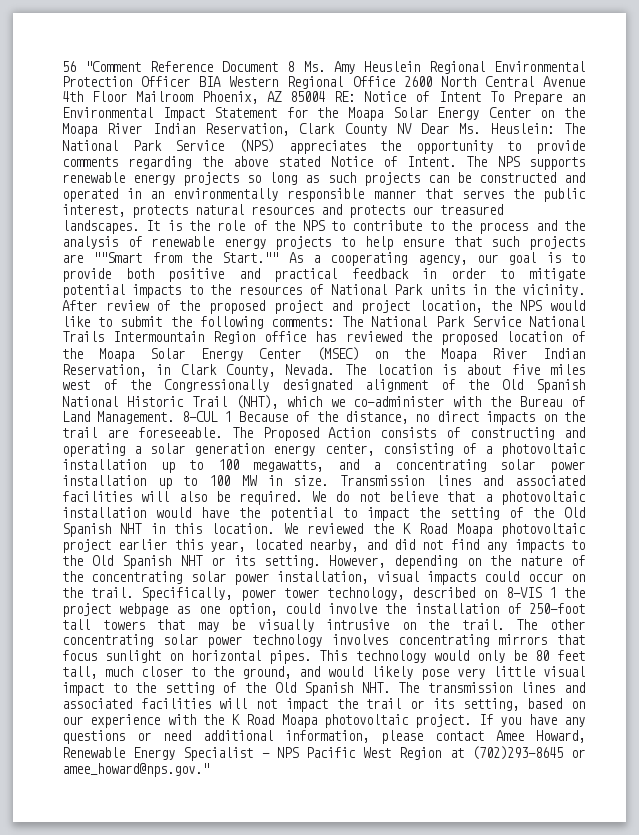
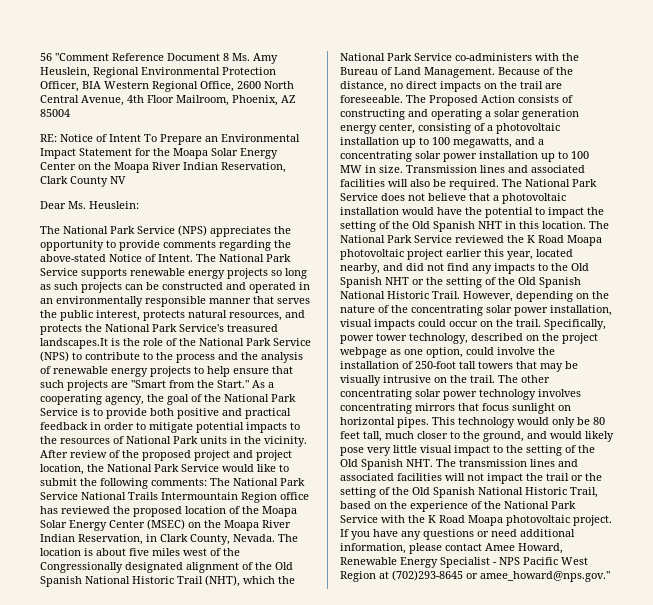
[363,61,420,72] Heuslein -> [40,67,90,78] Heuslein,
[141,76,191,87] Officer -> [40,81,79,92] Officer,
[352,76,395,87] Office -> [200,81,234,92] Office,
[542,76,585,87] Avenue -> [81,95,124,106] Avenue,
[136,91,194,102] Mailroom -> [176,95,229,106] Mailroom,
(325, 96) none -> (70, 113) //
(412, 128) none -> (126, 180) //
(554, 128) none -> (139, 205) //
[232,156,321,167] above stated -> [40,254,106,262] above-stated
[497,156,520,167] NPS -> [219,254,291,262] [40,268,78,276] National Park Service
[251,206,314,215] resources -> [229,312,282,321] resources,
[412,204,503,215] [62,220,161,234] our treasured landscapes. It -> [85,324,278,332] [40,338,108,349] the National Park Service's treasured landscapes.It
[302,220,325,231] NPS -> [199,338,311,346] [40,351,69,362] National Park Service (NPS)
[93,252,143,263] ""Smart -> [131,380,166,388] "Smart
[222,252,279,263] Start."" -> [217,380,249,388] Start."
[476,252,537,265] our goal -> [147,394,296,405] [40,408,78,416] the goal of the National Park Service
[520,300,543,311] NPS -> [107,464,219,472] National Park Service
[330,396,445,407] we co-administer -> [278,576,295,584] [340,53,532,61] the National Park Service co-administers
[181,411,232,422] 8-CUL 1 -> (495, 72) none
[311,491,350,502] We do -> [502,179,597,187] [340,193,405,201] The National Park Service does
[283,523,298,534] We -> [589,221,609,229] [340,235,452,243] The National Park Service
[233,555,320,568] its setting. -> [426,277,581,288] [340,291,460,299] the setting of the Old Spanish National Historic Trail.
[505,587,556,598] 8-VIS 1 -> (539, 338) none
[432,698,586,711] [62,714,161,728] its setting, based on our experience -> [585,473,602,481] [340,487,598,498] [340,501,576,512] [340,515,378,523] the setting of the Old Spanish National Historic Trail, based on the experience of the National Park Service

